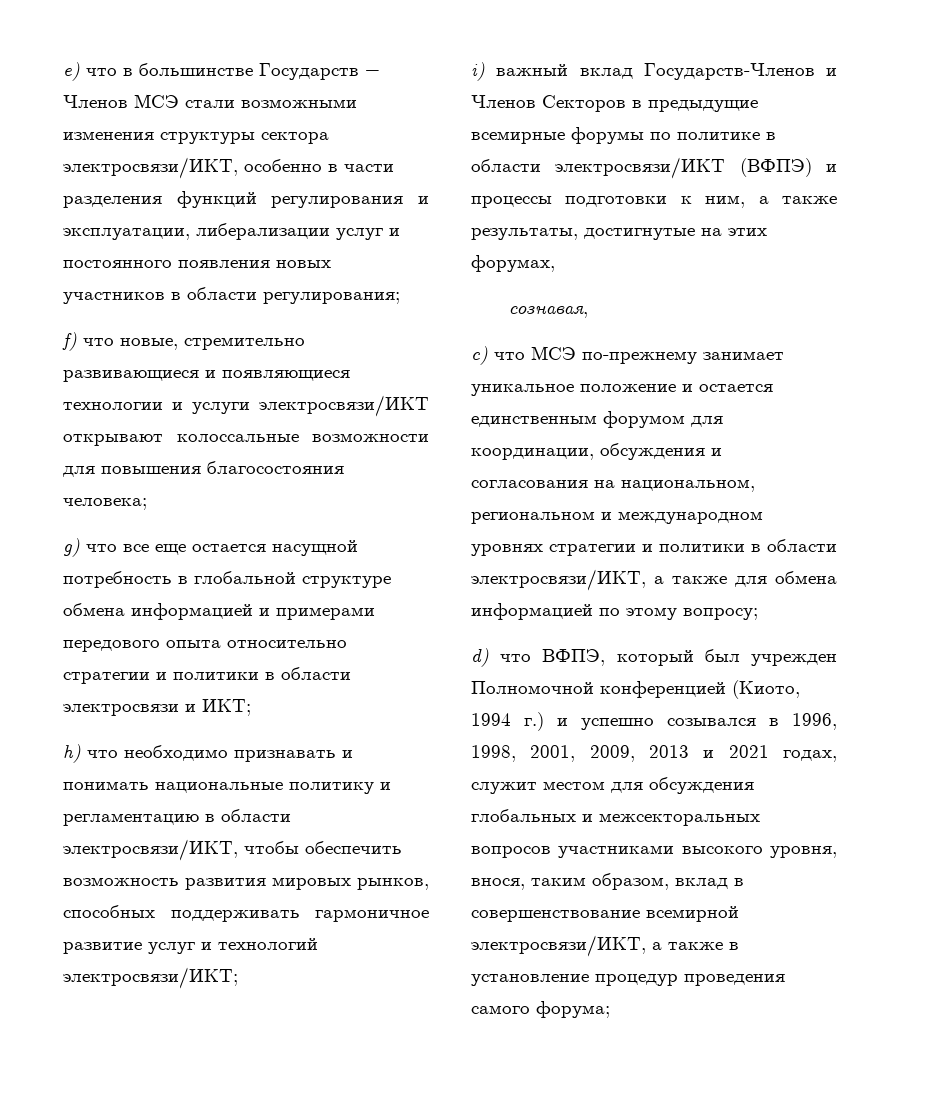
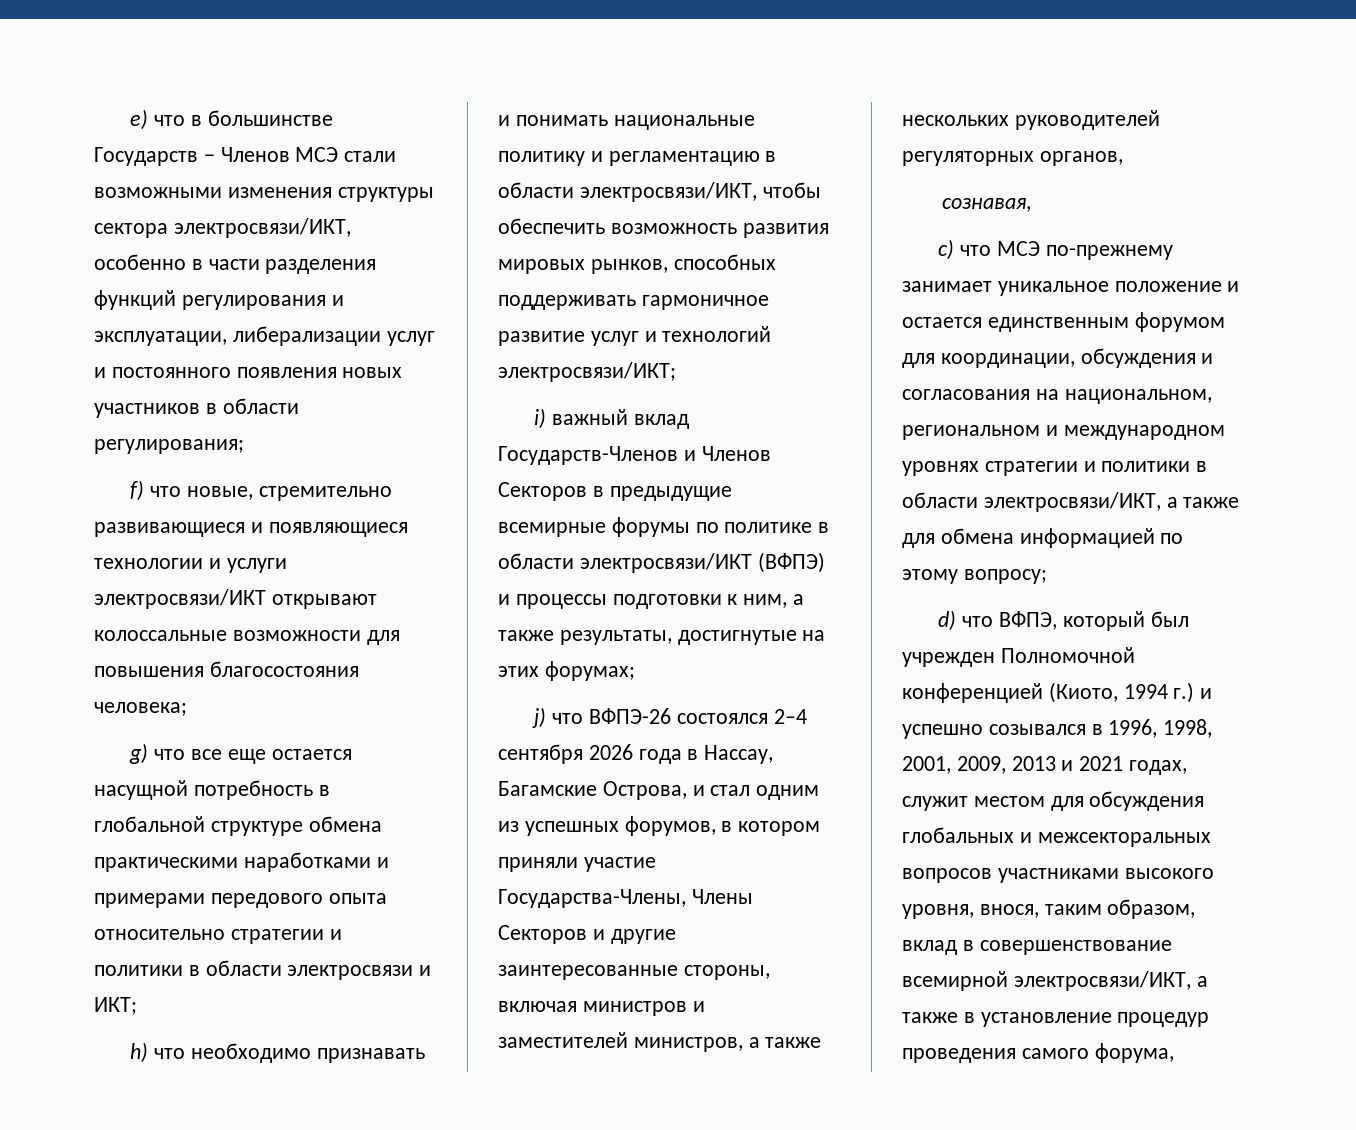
[131,603,253,620] информацией -> [94,852,371,872] практическими наработками
[471,255,555,272] форумах, -> [544,661,635,681] [532,707,807,728] [498,744,774,764] [498,781,820,800] [498,816,821,836] [498,857,656,872] [498,889,753,908] [498,925,676,944] [498,965,770,980] [498,1001,705,1016] [498,1032,822,1052] [902,110,1160,130] [902,151,1123,166] форумах; // j) что ВФПЭ-26 состоялся 2–4 сентября 2026 года в Нассау, Багамские Острова, и стал одним из успешных форумов, в котором приняли участие Государства-Члены, Члены Секторов и другие заинтересованные стороны, включая министров и заместителей министров, а также нескольких руководителей регуляторных органов,
[536,1001,610,1018] форума; -> [1094,1043,1174,1063] форума,

